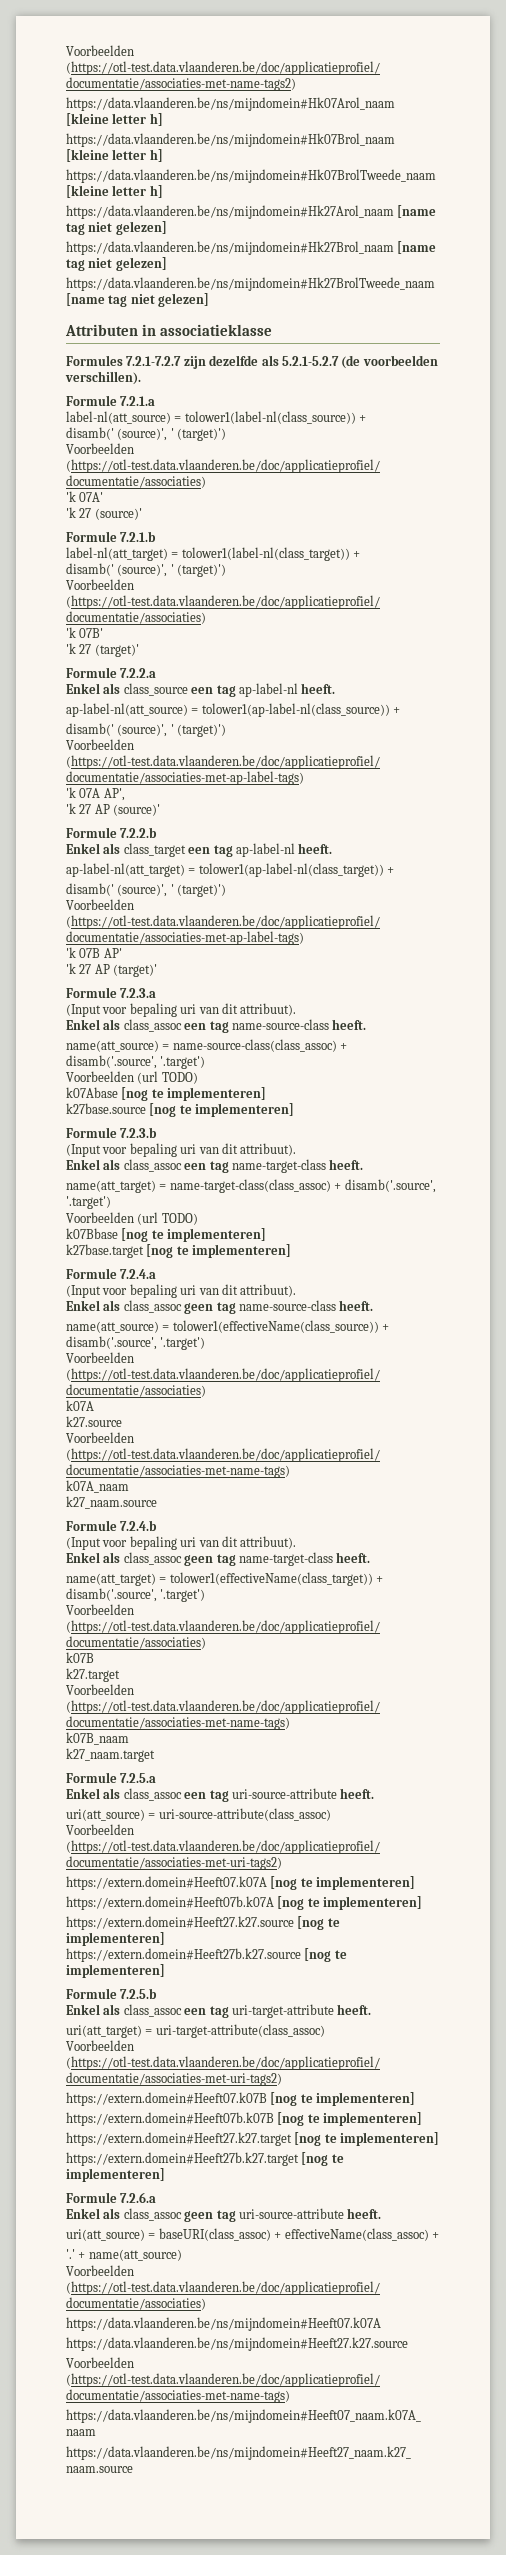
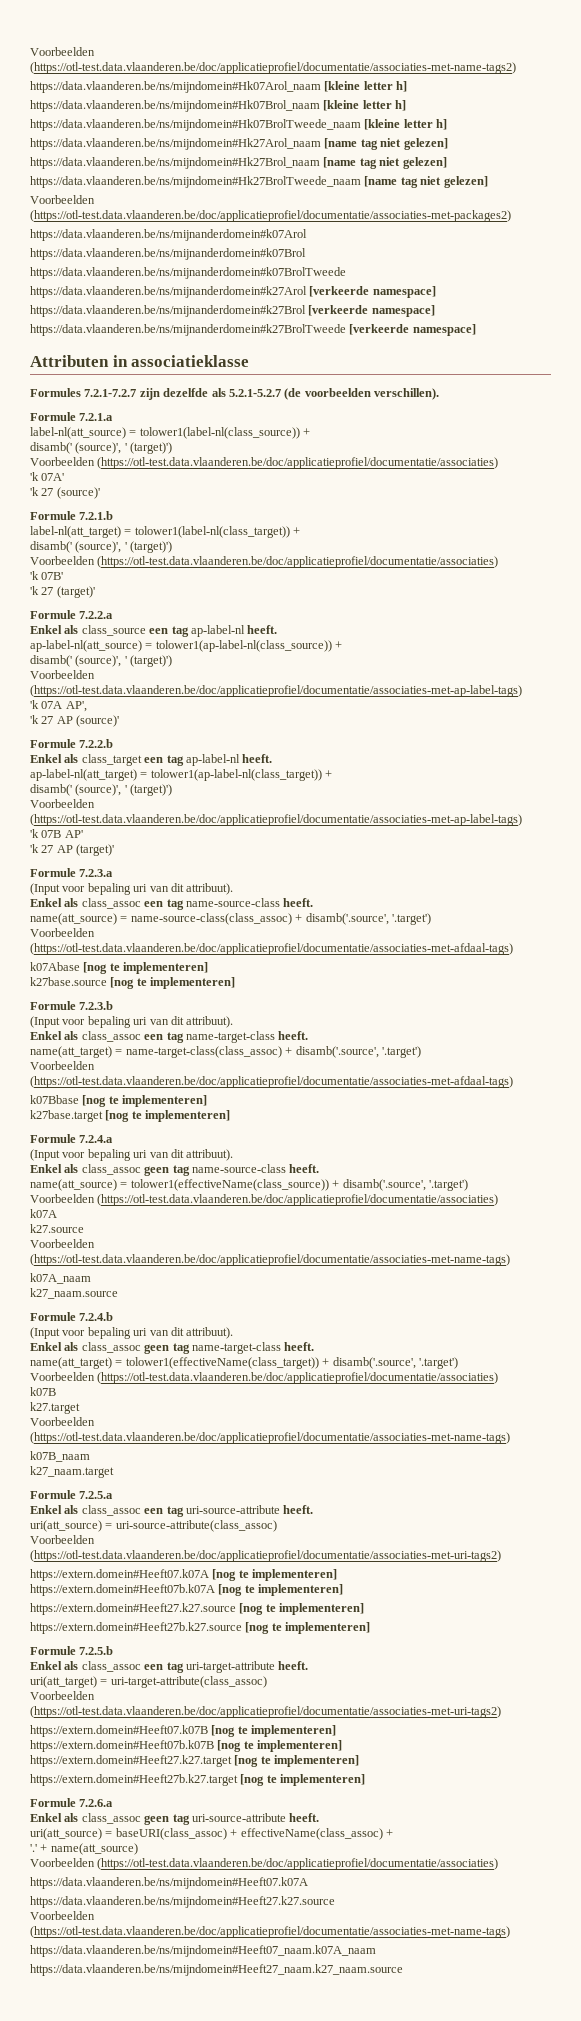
(210, 300) none -> [30,195,95,204] [30,210,511,222] [30,229,307,241] [30,248,306,260] [30,267,346,279] [30,286,436,298] [30,305,435,317] [30,324,476,336] // Voorbeelden (https://otl-test.data.vlaanderen.be/doc/applicatieprofiel/documentatie/associaties-met-packages2) // https://data.vlaanderen.be/ns/mijnanderdomein#k07Arol // https://data.vlaanderen.be/ns/mijnanderdomein#k07Brol // https://data.vlaanderen.be/ns/mijnanderdomein#k07BrolTweede // https://data.vlaanderen.be/ns/mijnanderdomein#k27Arol [verkeerde namespace] // https://data.vlaanderen.be/ns/mijnanderdomein#k27Brol [verkeerde namespace] // https://data.vlaanderen.be/ns/mijnanderdomein#k27BrolTweede [verkeerde namespace]
[137,1071,198,1084] (url TODO) -> [30,943,513,955] (https://otl-test.data.vlaanderen.be/doc/applicatieprofiel/documentatie/associaties-met-afdaal-tags)
[137,1212,198,1225] (url TODO) -> [30,1076,513,1088] (https://otl-test.data.vlaanderen.be/doc/applicatieprofiel/documentatie/associaties-met-afdaal-tags)

